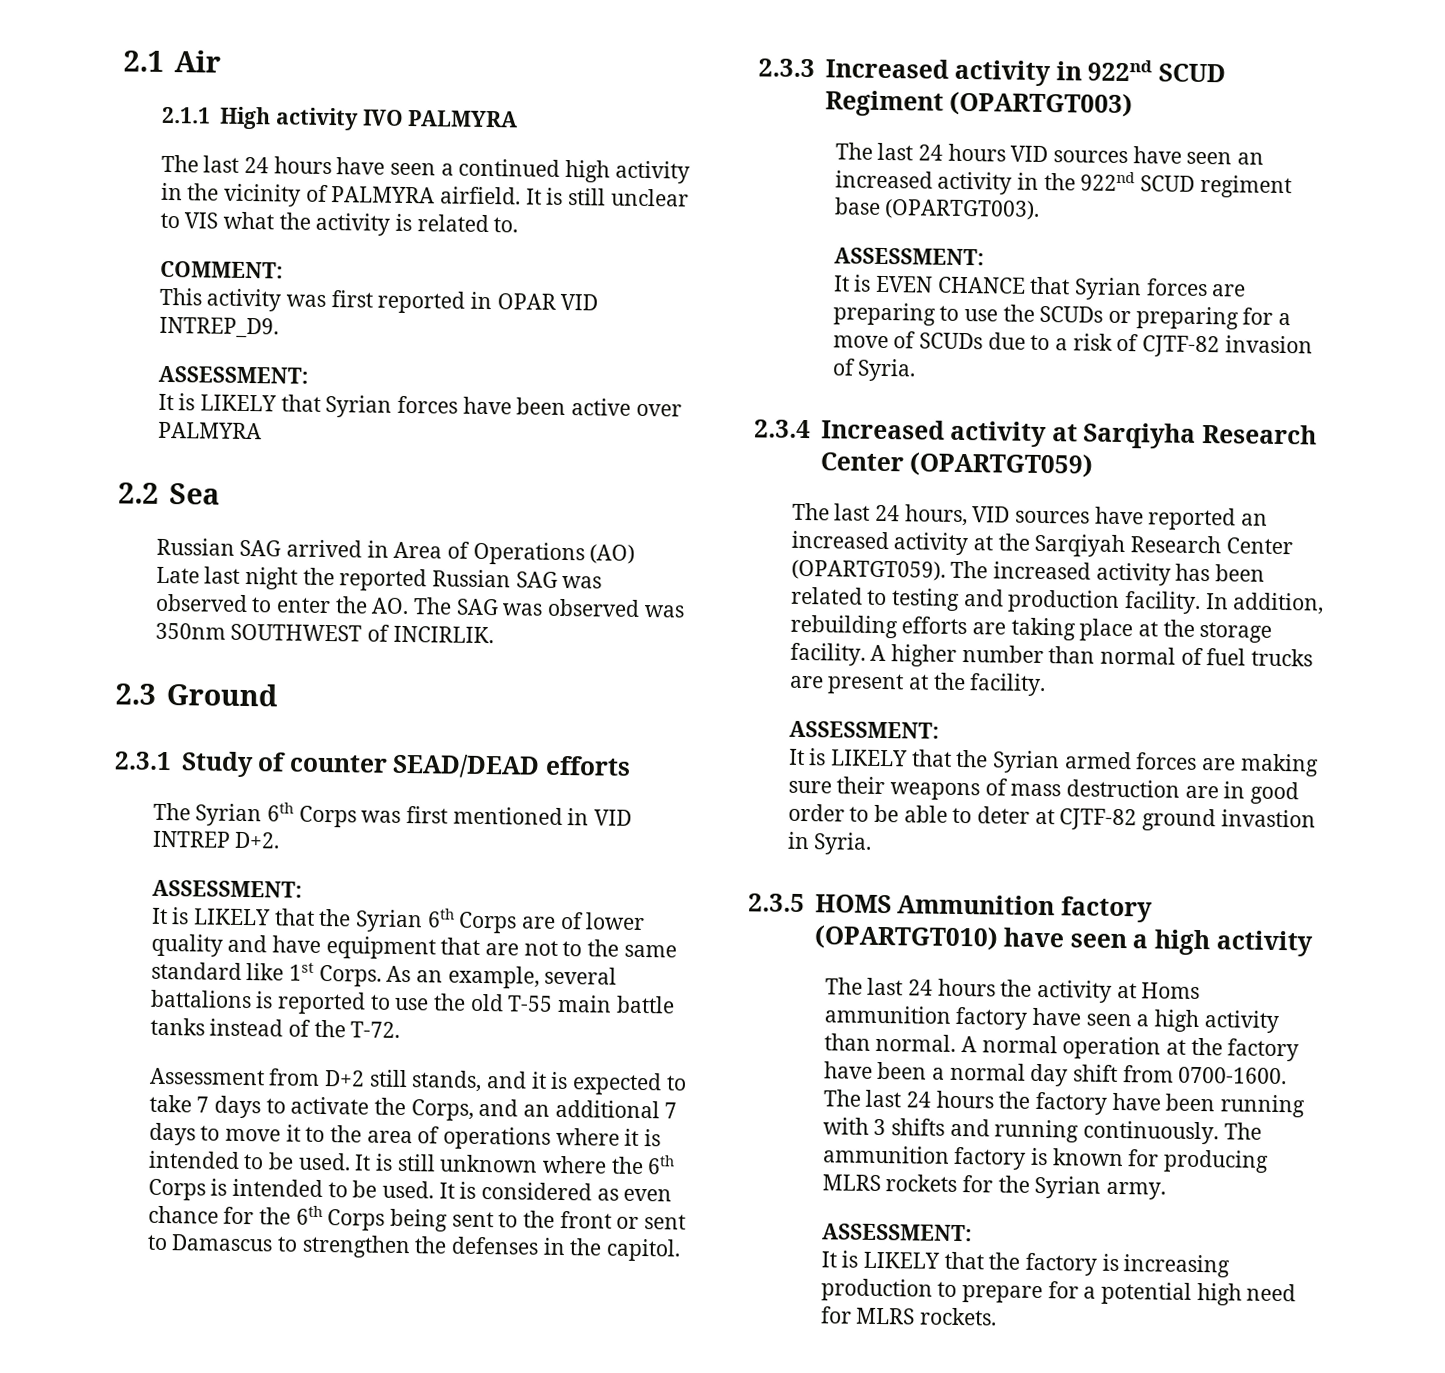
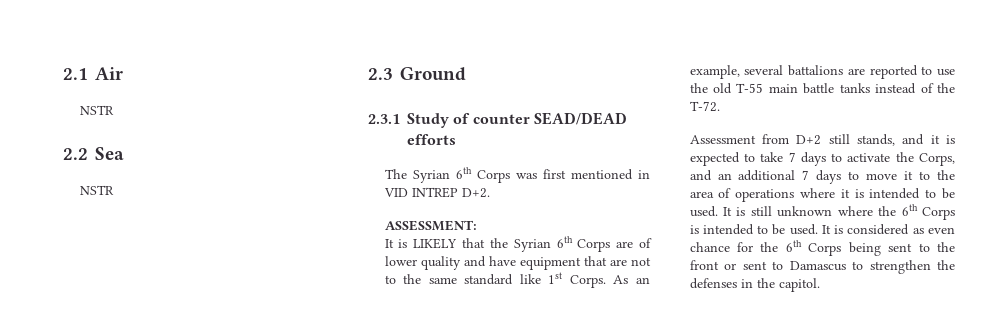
[161,106,519,131] [160,154,690,184] [160,182,689,207] [159,211,519,236] [159,260,283,279] [158,287,599,314] [158,316,279,339] [157,365,308,384] [157,393,682,418] [157,421,262,440] [118,482,220,505] [155,537,636,566] [155,566,603,592] [154,593,685,618] [154,622,494,644] 2.1.1 High activity IVO PALMYRA // The last 24 hours have seen a continued high activity in the vicinity of PALMYRA airfield. It is still unclear to VIS what the activity is related to. // COMMENT: // This activity was first reported in OPAR VID INTREP_D9. // ASSESSMENT: // It is LIKELY that Syrian forces have been active over PALMYRA // 2.2 Sea // Russian SAG arrived in Area of Operations (AO) // Late last night the reported Russian SAG was observed to enter the AO. The SAG was observed was 350nm SOUTHWEST of INCIRLIK. -> [79,105,114,115] [63,147,124,160] [79,185,114,195] NSTR // 2.2 Sea // NSTR
[255,991,274,1009] is -> [847,68,865,75] are
[758,58,1226,87] [824,90,1134,118] [834,142,1264,165] [834,170,1292,199] [833,197,1041,220] [833,247,984,266] [832,274,1247,301] [832,302,1291,330] [832,331,1313,358] [831,358,917,382] [754,419,1317,449] [819,452,1094,478] [791,502,1269,531] [790,530,1293,558] [790,559,1266,586] [790,586,1325,615] [789,614,1273,643] [789,642,1314,667] [788,672,1047,697] [788,720,939,739] [788,748,1319,777] [787,776,1300,805] [787,803,1316,832] [786,831,873,855] [748,893,1153,923] [813,925,1313,957] [824,977,1201,1003] [823,1005,1279,1034] [823,1033,1300,1062] [823,1061,1288,1087] [822,1089,1305,1118] [822,1117,1262,1145] [822,1145,1269,1173] [821,1174,1166,1200] [821,1223,972,1242] [820,1250,1231,1278] [820,1278,1297,1306] [820,1306,997,1326] // 2.3.3 Increased activity in 922nd SCUD Regiment (OPARTGT003) // The last 24 hours VID sources have seen an increased activity in the 922nd SCUD regiment base (OPARTGT003). // ASSESSMENT: // It is EVEN CHANCE that Syrian forces are preparing to use the SCUDs or preparing for a move of SCUDs due to a risk of CJTF-82 invasion of Syria. // 2.3.4 Increased activity at Sarqiyha Research Center (OPARTGT059) // The last 24 hours, VID sources have reported an increased activity at the Sarqiyah Research Center (OPARTGT059). The increased activity has been related to testing and production facility. In addition, rebuilding efforts are taking place at the storage facility. A higher number than normal of fuel trucks are present at the facility. // ASSESSMENT: // It is LIKELY that the Syrian armed forces are making sure their weapons of mass destruction are in good order to be able to deter at CJTF-82 ground invastion in Syria. // 2.3.5 HOMS Ammunition factory (OPARTGT010) have seen a high activity // The last 24 hours the activity at Homs ammunition factory have seen a high activity than normal. A normal operation at the factory have been a normal day shift from 0700-1600. The last 24 hours the factory have been running with 3 shifts and running continuously. The ammunition factory is known for producing MLRS rockets for the Syrian army. // ASSESSMENT: // It is LIKELY that the factory is increasing production to prepare for a potential high need for MLRS rockets. -> (820, 285) none

